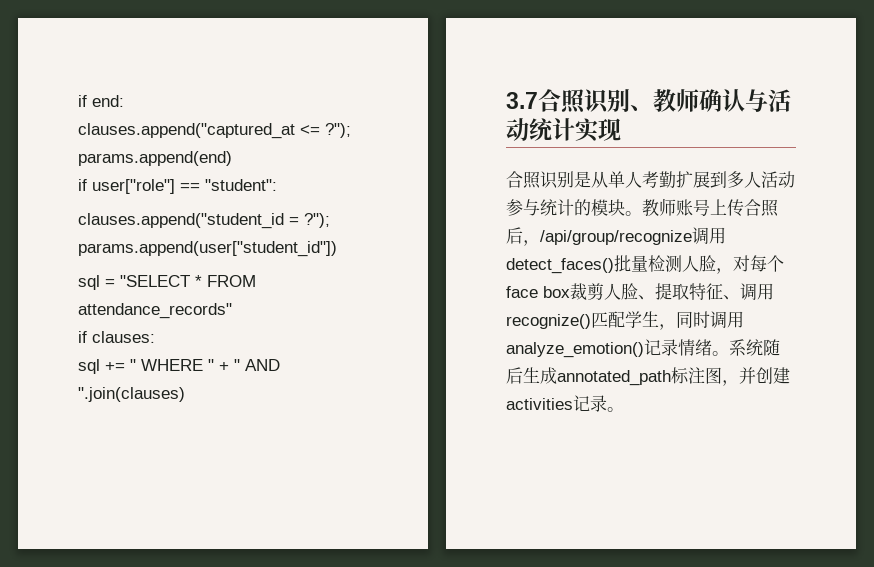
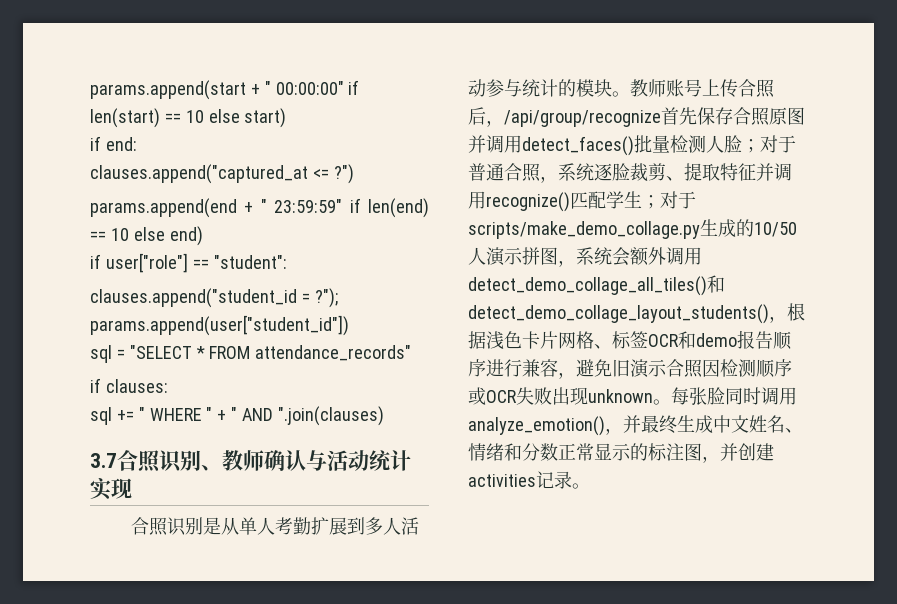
[78,95,124,107] [78,123,351,139] [78,151,232,166] if end: // clauses.append("captured_at <= ?"); params.append(end) -> [90,80,360,100] [90,108,287,128] [90,136,137,151] [90,164,354,184] [90,198,429,218] [90,226,203,246] params.append(start + " 00:00:00" if len(start) == 10 else start) // if end: // clauses.append("captured_at <= ?") // params.append(end + " 23:59:59" if len(end) == 10 else end)
(692, 237) none -> [661,107,805,126] [468,135,486,153] 首先保存合照原图并
[716,255,784,274] [506,283,638,301] ，对每个face box裁剪人脸 -> [742,135,796,153] [468,163,666,183] ；对于普通合照，系统逐脸裁剪
[723,295,740,300] 、 -> [756,163,774,181] 并
[659,311,744,330] [506,339,780,358] [506,367,671,386] ，同时调用analyze_emotion()记录情绪。系统随后生成annotated_path -> [642,191,696,209] [468,219,797,239] [468,247,702,267] [468,275,725,296] [468,303,805,324] [468,330,792,350] [468,359,792,379] [468,387,797,405] [468,415,803,436] [468,443,648,461] ；对于scripts/make_demo_collage.py生成的10/50人演示拼图，系统会额外调用detect_demo_collage_all_tiles()和detect_demo_collage_layout_students()，根据浅色卡片网格、标签OCR和demo报告顺序进行兼容，避免旧演示合照因检测顺序或OCR失败出现unknown。每张脸同时调用analyze_emotion()，并最终生成中文姓名、情绪和分数正常显示的

